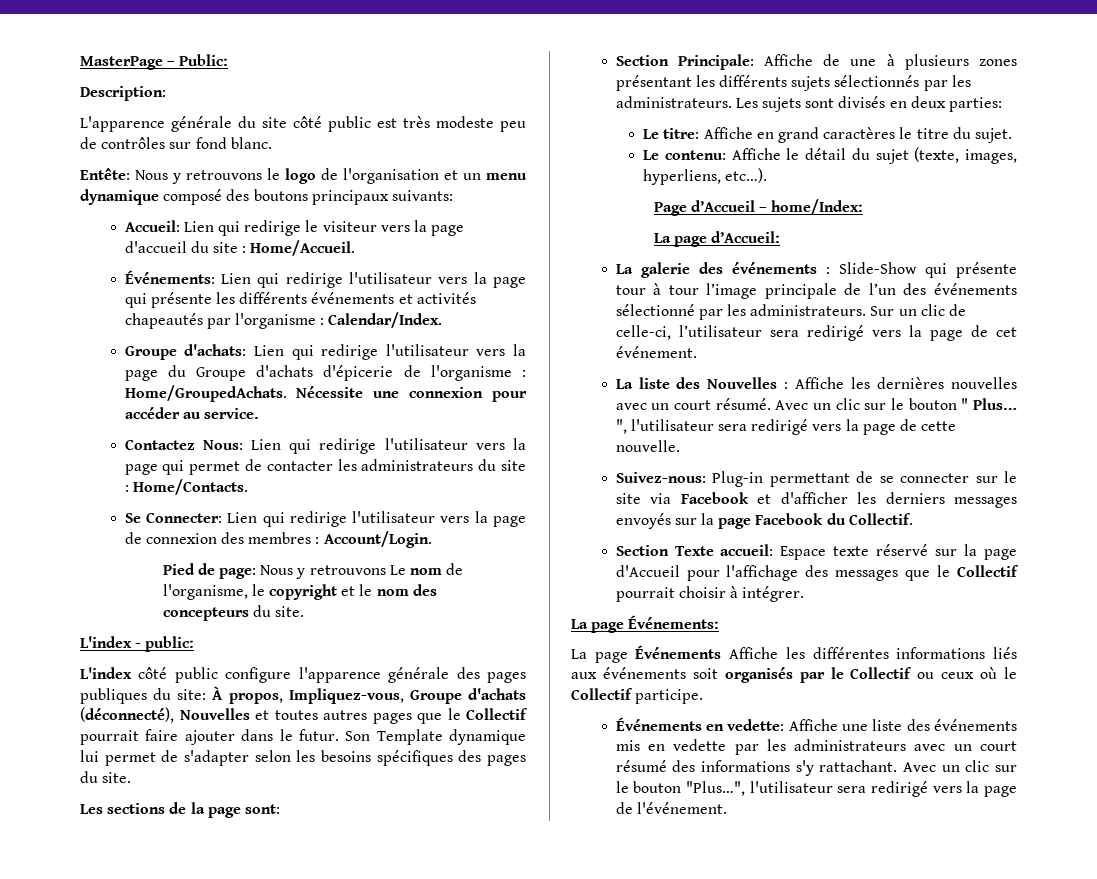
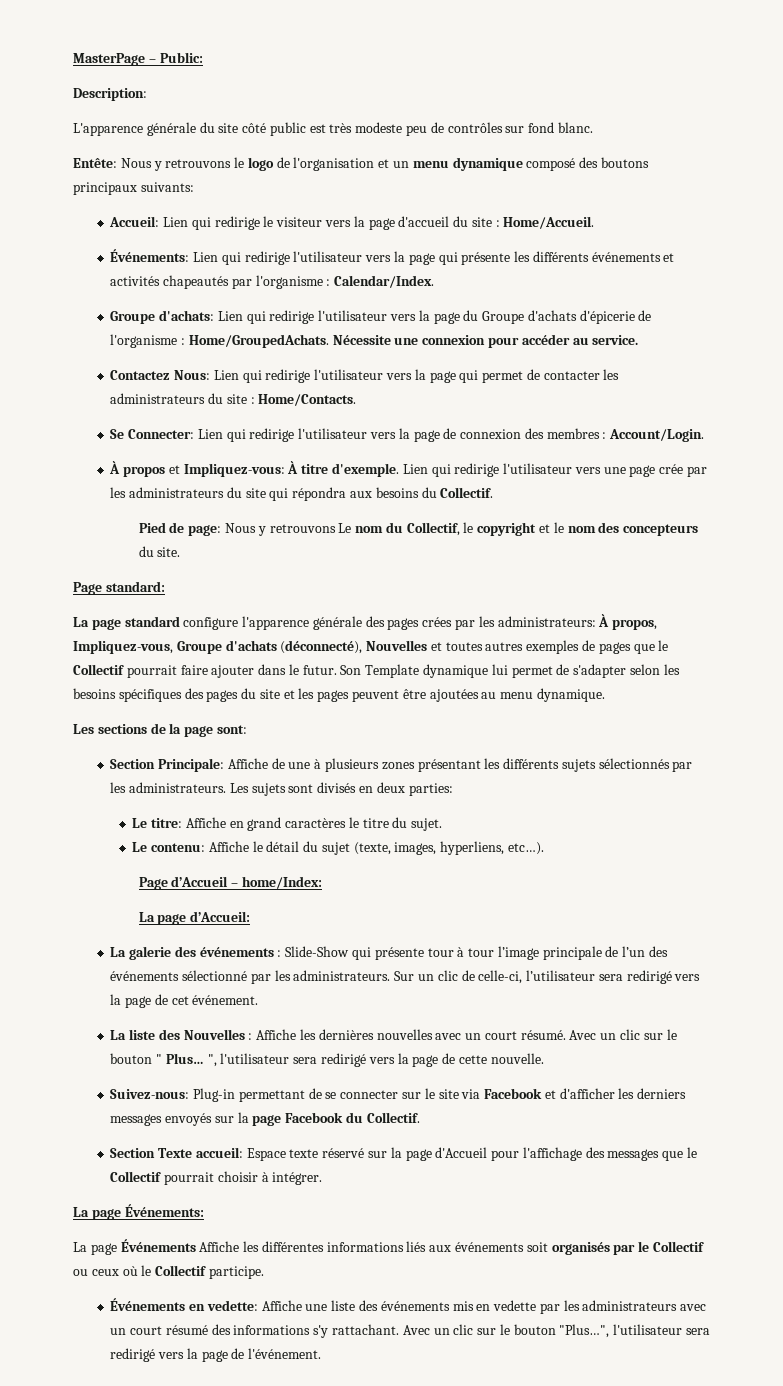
(432, 539) none -> [109,461,707,477] [110,487,494,501] // À propos et Impliquez-vous: À titre d'exemple. Lien qui redirige l'utilisateur vers une page crée par les administrateurs du site qui répondra aux besoins du Collectif.
[446,563,464,575] [162,584,248,600] de l'organisme, -> [385,522,460,536] du Collectif,
[80,636,195,652] [80,667,218,683] L'index - public: // L'index côté public -> [73,581,165,595] [73,616,180,630] Page standard: // La page standard
[80,688,207,704] publiques du site: -> [422,616,596,630] crées par les administrateurs:
(367, 715) none -> [526,640,596,654] exemples de
[102,772,132,783] site. -> [259,688,605,702] site et les pages peuvent être ajoutées au menu dynamique.

